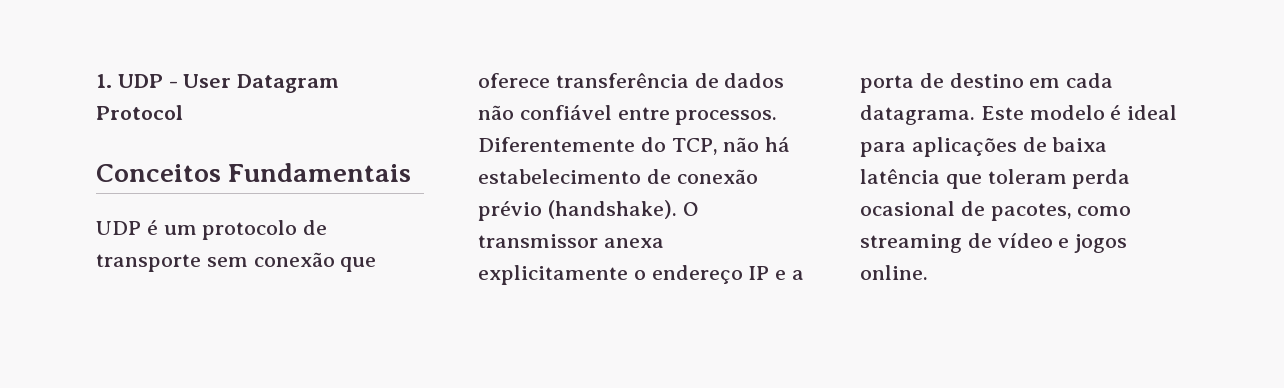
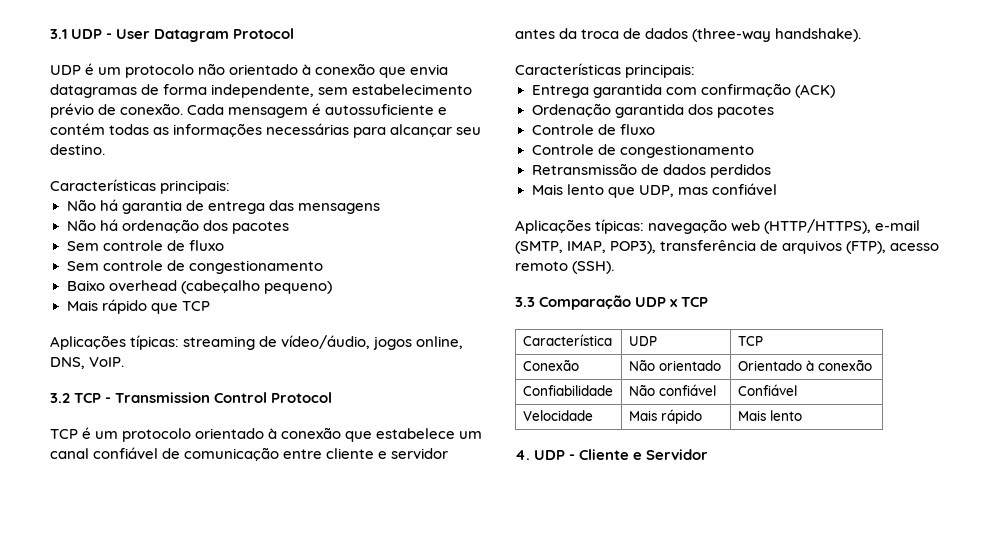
[96,74,112,88] 1. -> [50,29,67,39] 3.1
[96,163,412,182] // Conceitos Fundamentais -> (295, 33) none
[303,220,328,235] [96,252,377,272] [478,73,785,88] [478,105,778,125] [478,137,791,155] [478,169,758,184] [478,200,699,221] [478,234,664,248] [478,265,805,285] [860,73,1114,93] [860,105,1178,125] [860,137,1108,157] [860,169,1131,189] [860,201,1132,221] [860,233,1128,253] [860,265,928,280] de transporte sem conexão que oferece transferência de dados não confiável entre processos. Diferentemente do TCP, não há estabelecimento de conexão prévio (handshake). O transmissor anexa explicitamente o endereço IP e a porta de destino em cada datagrama. Este modelo é ideal para aplicações de baixa latência que toleram perda ocasional de pacotes, como streaming de vídeo e jogos online. -> [198,63,449,78] [50,84,473,98] [50,103,448,118] [50,123,482,138] [50,144,105,155] [50,179,231,194] [66,199,380,214] [66,219,289,234] [66,240,224,251] [66,260,323,274] [66,280,332,294] [66,299,210,314] [50,335,464,350] [50,357,125,369] [50,392,333,403] [50,427,483,442] [50,447,449,461] [515,28,862,42] [515,63,696,78] [531,83,835,98] [531,103,774,118] [531,124,655,135] [531,144,754,158] [531,163,771,178] [531,183,777,198] [515,219,921,234] [515,240,940,254] [515,261,615,274] [515,295,709,310] [522,334,612,346] [628,336,657,346] [737,336,763,346] [522,359,579,371] [628,359,721,371] [737,359,872,371] [522,385,613,396] [628,384,716,396] [737,384,797,396] [522,410,593,421] [628,409,702,424] [737,410,802,421] [515,449,709,460] não orientado à conexão que envia datagramas de forma independente, sem estabelecimento prévio de conexão. Cada mensagem é autossuficiente e contém todas as informações necessárias para alcançar seu destino. // Características principais: // Não há garantia de entrega das mensagens // Não há ordenação dos pacotes // Sem controle de fluxo // Sem controle de congestionamento // Baixo overhead (cabeçalho pequeno) // Mais rápido que TCP // Aplicações típicas: streaming de vídeo/áudio, jogos online, DNS, VoIP. // 3.2 TCP - Transmission Control Protocol // TCP é um protocolo orientado à conexão que estabelece um canal confiável de comunicação entre cliente e servidor antes da troca de dados (three-way handshake). // Características principais: // Entrega garantida com confirmação (ACK) // Ordenação garantida dos pacotes // Controle de fluxo // Controle de congestionamento // Retransmissão de dados perdidos // Mais lento que UDP, mas confiável // Aplicações típicas: navegação web (HTTP/HTTPS), e-mail (SMTP, IMAP, POP3), transferência de arquivos (FTP), acesso remoto (SSH). // 3.3 Comparação UDP x TCP // Característica | UDP | TCP // Conexão | Não orientado | Orientado à conexão // Confiabilidade | Não confiável | Confiável // Velocidade | Mais rápido | Mais lento // 4. UDP - Cliente e Servidor

